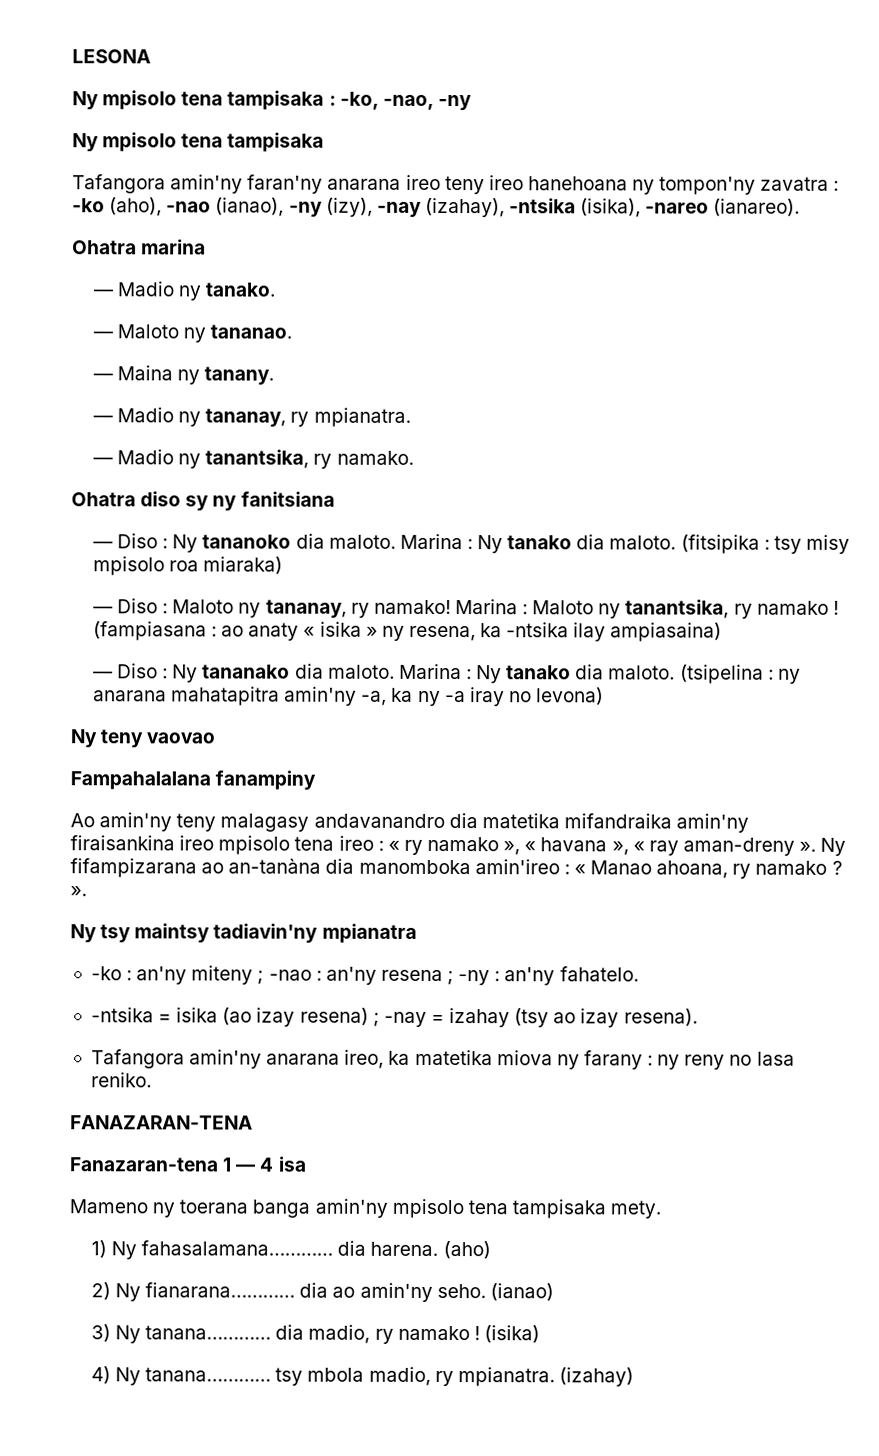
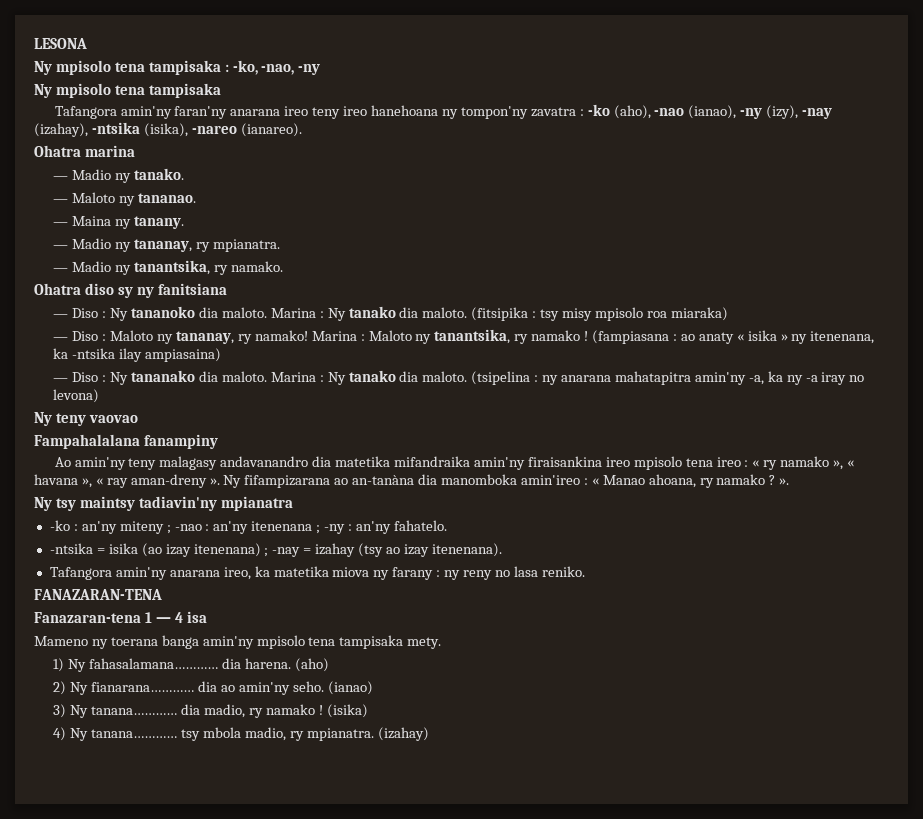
[408,625,476,642] resena, -> [810,331,875,344] itenenana,
[380,969,443,982] resena -> [251,521,313,531] itenenana
[299,1007,369,1026] resena) -> [193,543,261,557] itenenana)
[623,1008,698,1027] resena). -> [431,543,502,557] itenenana).

